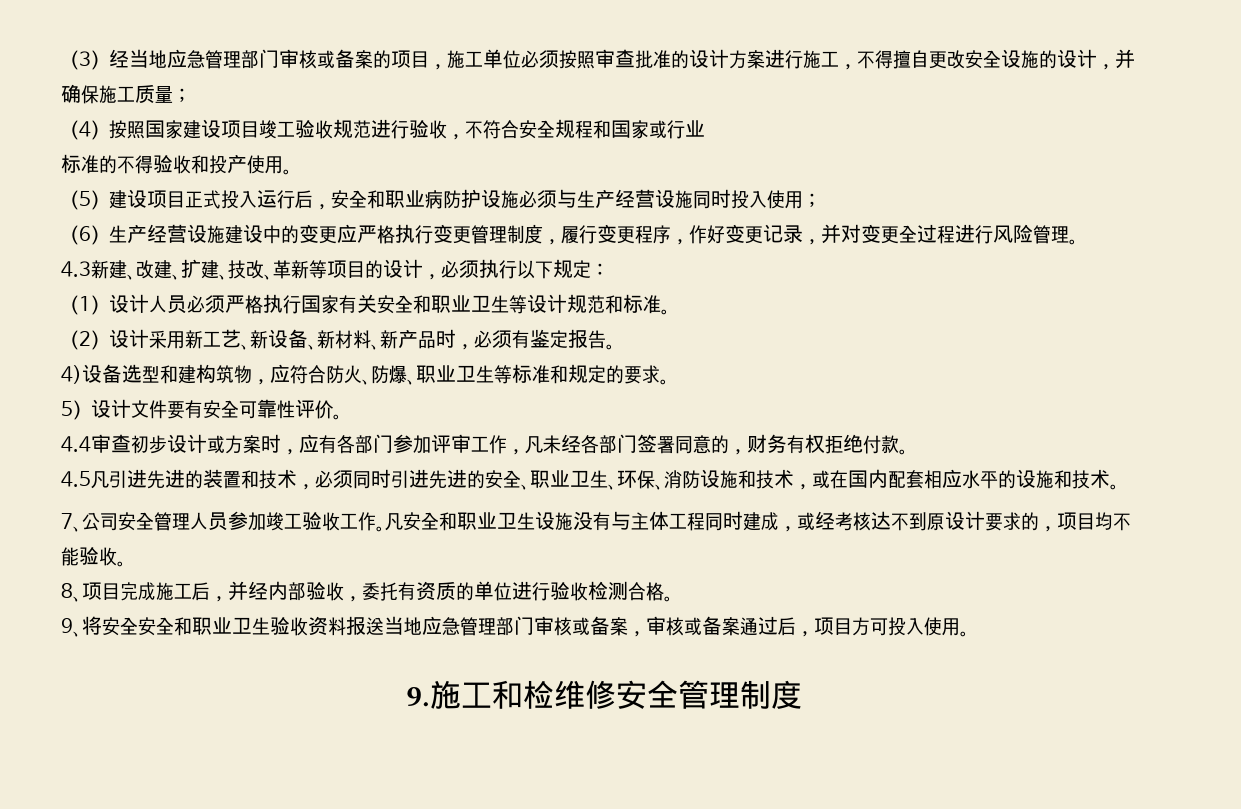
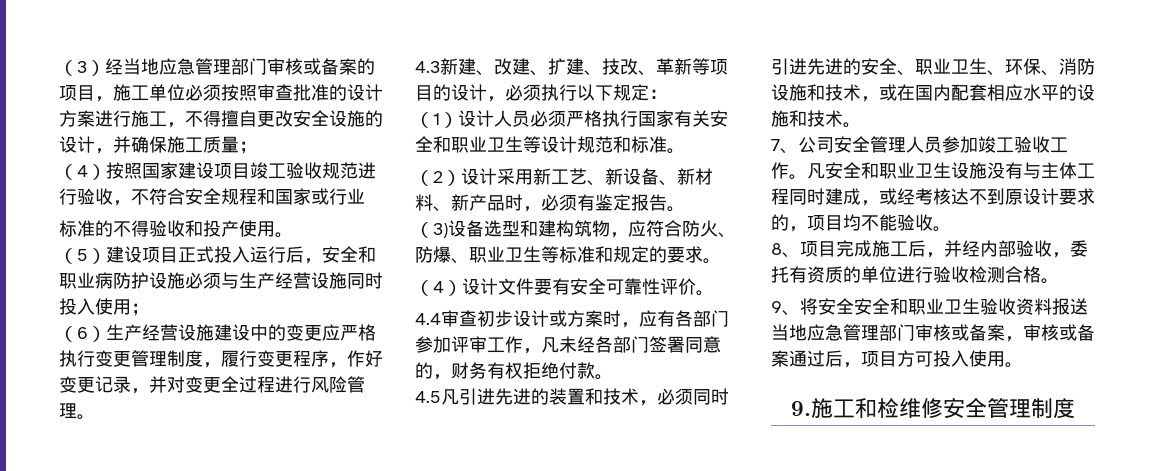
[61,365,82,384] 4) -> [415,222,448,238] （3)
[61,401,73,416] 5 -> [415,280,444,296] （4

